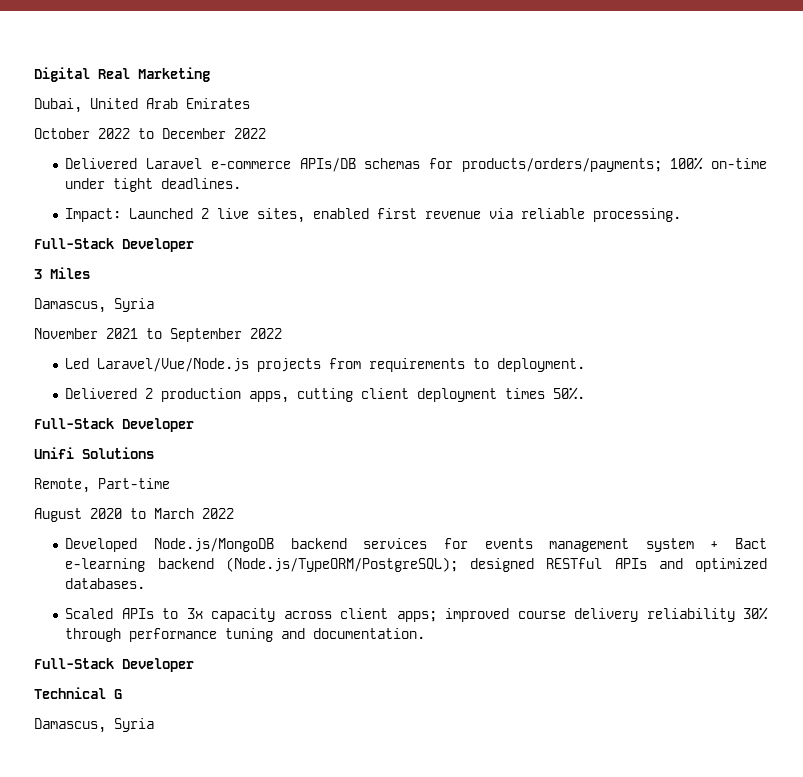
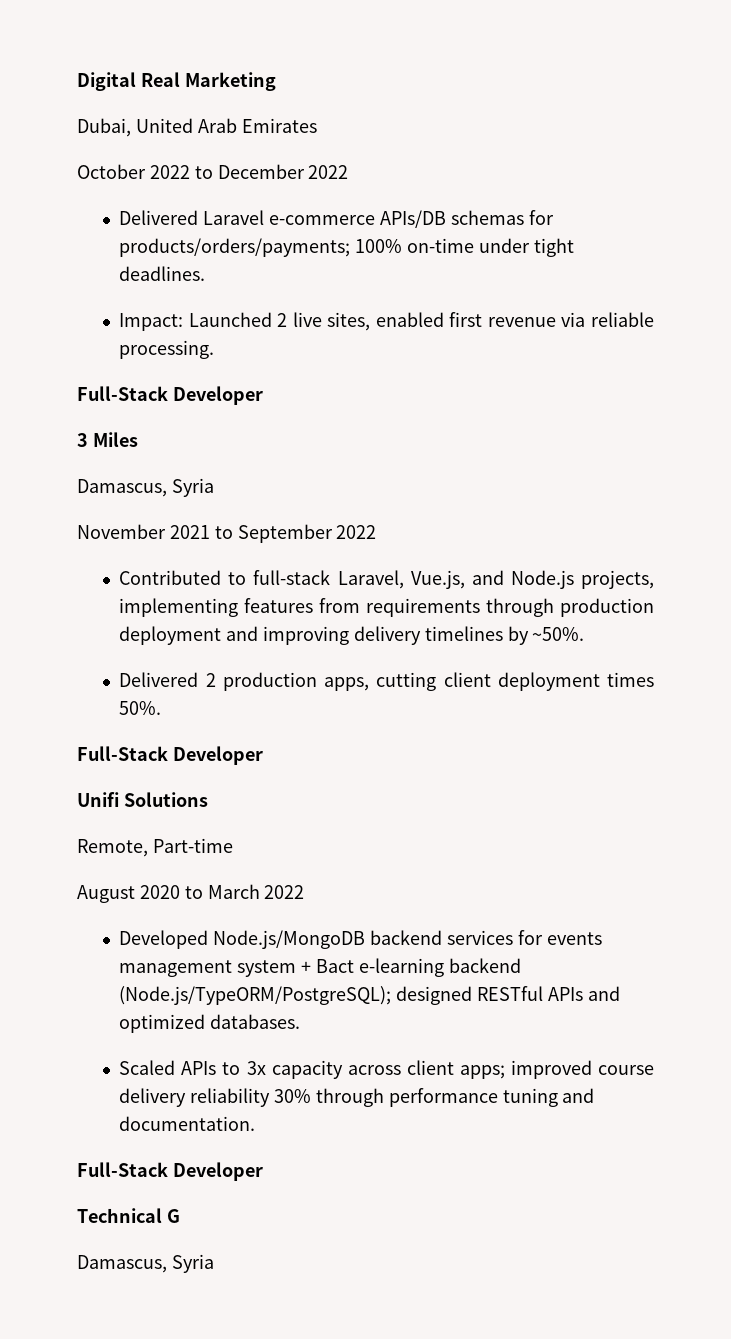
[65,358,586,372] Led Laravel/Vue/Node.js projects from requirements to deployment. -> [119,570,654,589] [119,598,654,617] [119,626,585,645] Contributed to full-stack Laravel, Vue.js, and Node.js projects, implementing features from requirements through production deployment and improving delivery timelines by ~50%.

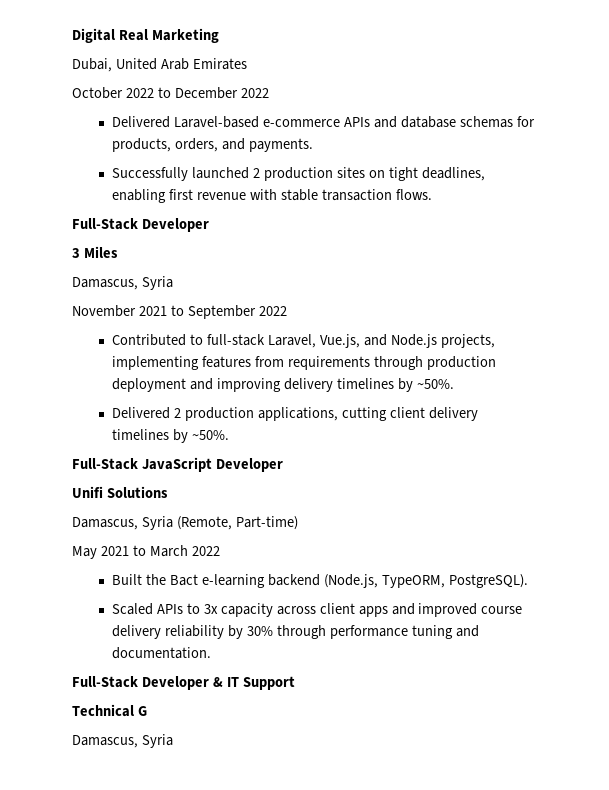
[203,210,554,228] [119,238,574,257] [119,266,206,281] [119,312,654,331] [119,340,215,359] Laravel e-commerce APIs/DB schemas for products/orders/payments; 100% on-time under tight deadlines. // Impact: Launched 2 live sites, enabled first revenue via reliable processing. -> [174,116,535,128] [112,138,313,152] [112,167,485,181] [112,189,432,203] Laravel-based e-commerce APIs and database schemas for products, orders, and payments. // Successfully launched 2 production sites on tight deadlines, enabling first revenue with stable transaction flows.
[324,677,370,691] apps, -> [257,407,338,421] applications,
[497,672,654,691] [119,701,162,715] [77,746,168,761] deployment times 50%. // Full-Stack -> [428,407,478,421] [112,429,230,443] [72,457,212,472] delivery timelines by ~50%. // Full-Stack JavaScript
[77,838,233,857] [77,884,305,903] [119,930,602,949] [119,958,521,977] [119,986,620,1005] [119,1014,301,1033] Remote, Part-time // August 2020 to March 2022 // Developed Node.js/MongoDB backend services for events management system + Bact e-learning backend (Node.js/TypeORM/PostgreSQL); designed RESTful APIs and optimized databases. -> [72,516,298,530] [72,545,220,559] [112,574,528,588] Damascus, Syria (Remote, Part-time) // May 2021 to March 2022 // Built the Bact e-learning backend (Node.js, TypeORM, PostgreSQL).
[459,1065,505,1079] apps; -> [358,603,415,617] apps and
(271, 1097) none -> [228,625,244,639] by
(263, 1171) none -> [212,676,295,690] & IT Support

